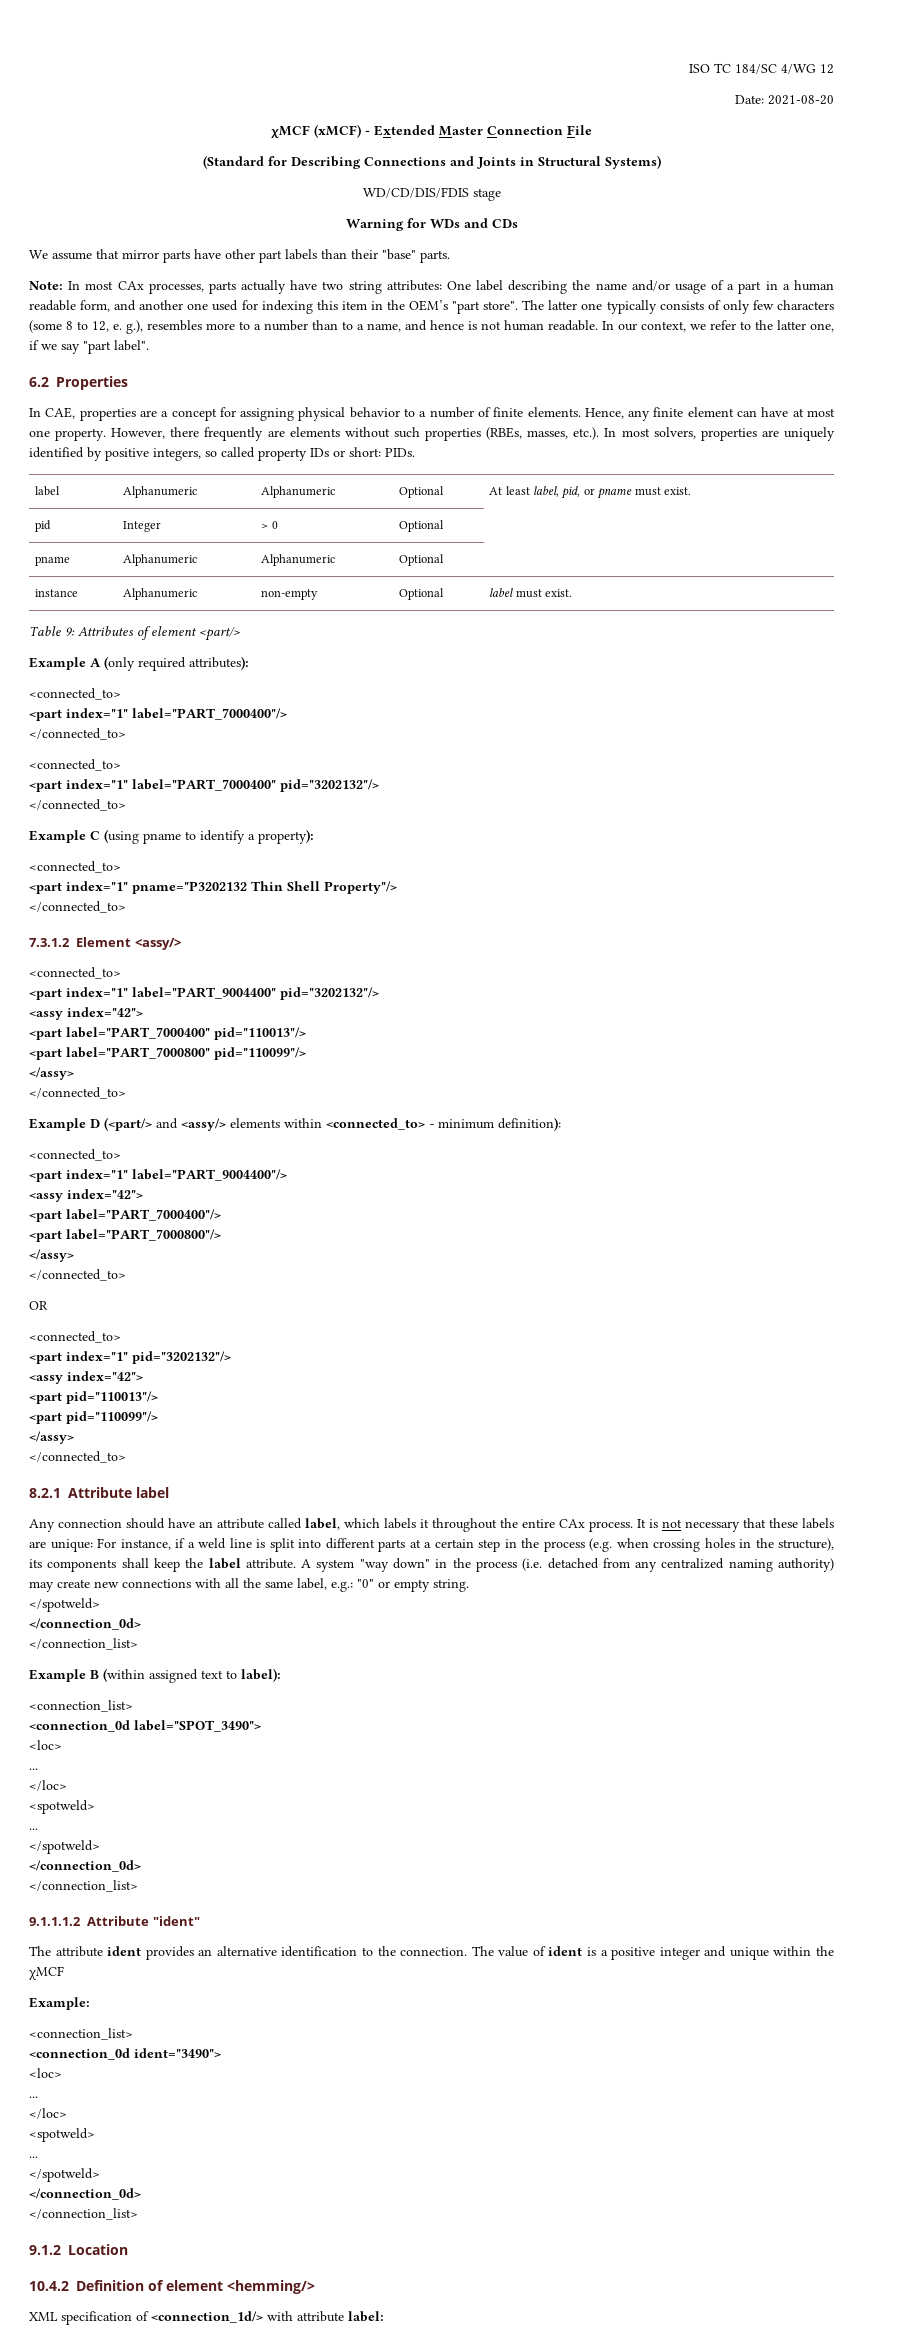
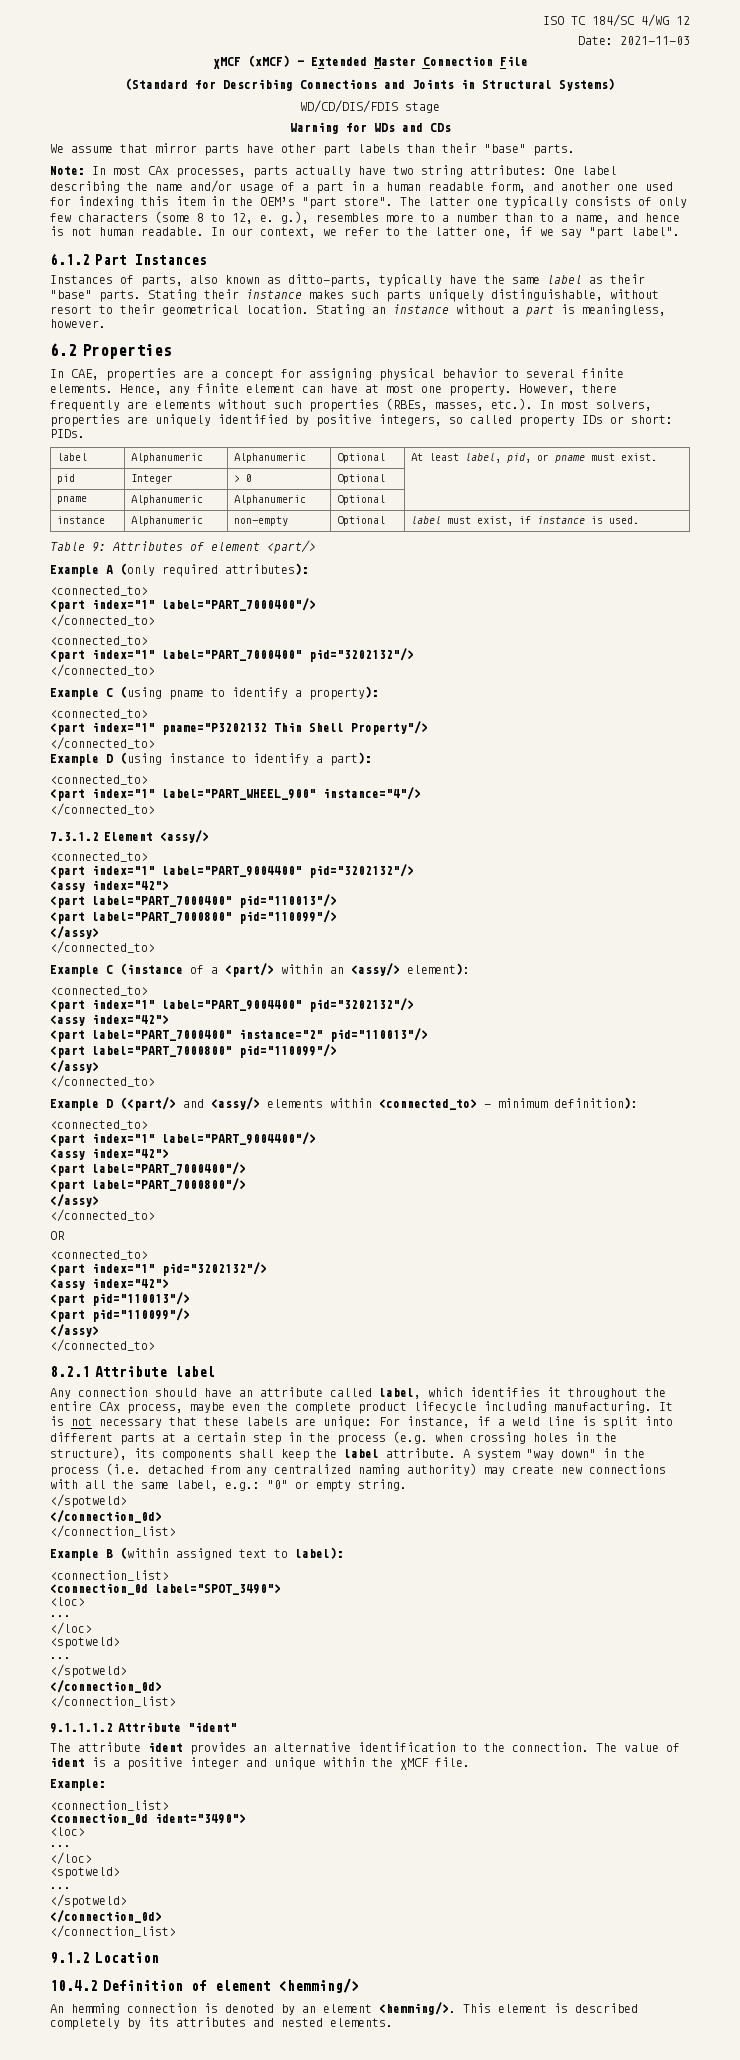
[768,95,834,105] 2021-08-20 -> [620,36,690,45] 2021-11-03
(149, 345) none -> [50,253,207,265] [50,274,645,287] [50,289,659,302] [50,304,666,317] [50,319,106,328] // 6.1.2 Part Instances // Instances of parts, also known as ditto-parts, typically have the same label as their "base" parts. Stating their instance makes such parts uniquely distinguishable, without resort to their geometrical location. Stating an instance without a part is meaningless, however.
[419,407,491,418] a number of -> [526,369,575,378] several
[545,589,573,597] exist. -> [477,516,640,526] exist, if instance is used.
(126, 907) none -> [50,752,372,766] [50,775,148,785] [50,787,421,801] [50,803,155,816] // Example D (using instance to identify a part): // <connected_to> // <part index="1" label="PART_WHEEL_900" instance="4"/> // </connected_to>
(126, 1093) none -> [50,963,470,977] [50,986,148,996] [50,998,414,1012] [50,1014,169,1026] [50,1028,428,1042] [50,1044,337,1058] [50,1060,99,1073] [50,1075,155,1088] // Example C (instance of a <part/> within an <assy/> element): // <connected_to> // <part index="1" label="PART_9004400" pid="3202132"/> // <assy index="42"> // <part label="PART_7000400" instance="2" pid="110013"/> // <part label="PART_7000800" pid="110099"/> // </assy> // </connected_to>
[384,1518,416,1529] labels -> [470,1387,540,1397] identifies
[589,1521,633,1532] process. -> [127,1401,652,1414] process, maybe even the complete product lifecycle including manufacturing.
(64, 1973) none -> [435,1757,470,1767] file.
[29,2311,384,2325] XML specification of <connection_1d/> with attribute label: -> [50,2002,638,2015] [50,2017,393,2030] An hemming connection is denoted by an element <hemming/>. This element is described completely by its attributes and nested elements.

